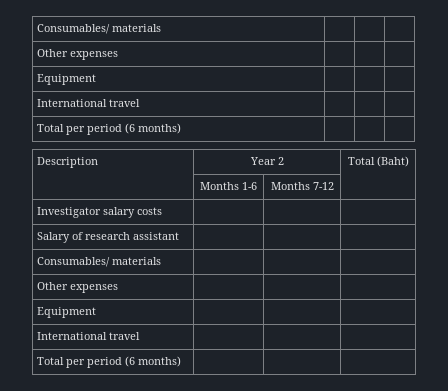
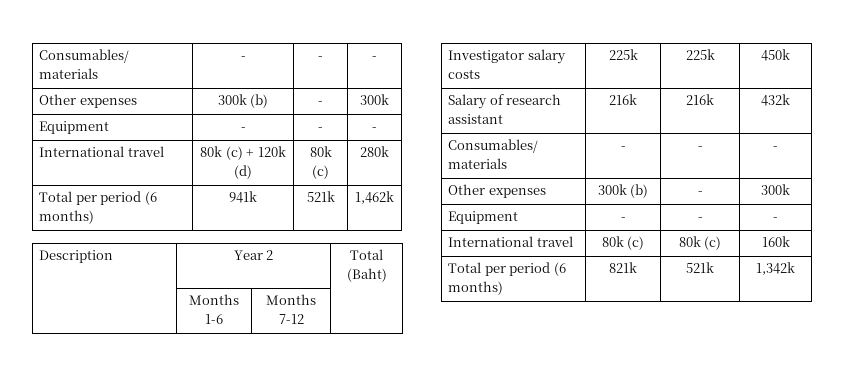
[37,24,162,34] [37,49,119,60] [37,74,97,85] [37,99,141,107] [37,123,182,135] Consumables/ materials | | | // Other expenses | | | // Equipment | | | // International travel | | | // Total per period (6 months) | | | -> [39,49,130,63] [39,68,99,79] [240,56,246,60] [318,56,323,60] [372,56,377,60] [39,94,137,108] [217,94,269,108] [318,101,323,105] [360,94,389,105] [39,121,110,134] [240,127,246,131] [318,127,323,131] [372,127,377,131] [39,146,164,157] [200,146,286,160] [234,165,252,179] [309,146,332,157] [312,165,329,179] [360,146,389,157] [39,191,157,205] [39,210,95,224] [229,191,257,203] [306,191,335,202] [355,191,394,204] Consumables/ materials | - | - | - // Other expenses | 300k (b) | - | 300k // Equipment | - | - | - // International travel | 80k (c) + 120k (d) | 80k (c) | 280k // Total per period (6 months) | 941k | 521k | 1,462k
(163, 211) | | -> [608,49,638,60] [685,49,715,60] [761,49,790,61] 225k | 225k | 450k
[37,257,162,267] [37,282,119,293] [37,307,97,318] [37,332,141,340] [37,356,182,368] | | // Consumables/ materials | | | // Other expenses | | | // Equipment | | | // International travel | | | // Total per period (6 months) | | | -> [609,94,637,105] [686,94,714,105] [761,94,790,106] [448,139,539,153] [448,158,508,169] [620,146,626,150] [697,146,703,150] [773,146,778,150] [448,184,546,198] [597,184,649,198] [697,191,703,195] [761,184,790,195] [448,211,519,224] [620,217,626,221] [697,217,703,221] [773,217,778,221] [448,236,573,247] [601,236,645,250] [678,236,722,250] [761,236,790,247] [448,262,566,276] [448,281,504,295] [609,262,637,273] [686,262,714,273] [756,262,795,275] 216k | 216k | 432k // Consumables/ materials | - | - | - // Other expenses | 300k (b) | - | 300k // Equipment | - | - | - // International travel | 80k (c) | 80k (c) | 160k // Total per period (6 months) | 821k | 521k | 1,342k

